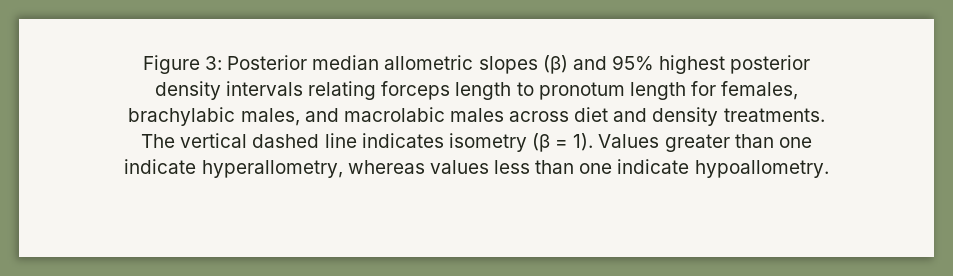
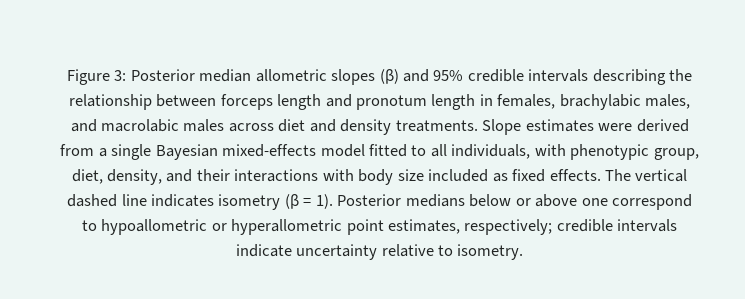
[659,55,811,74] [154,81,377,100] highest posterior density intervals relating -> [467,69,693,85] [68,94,217,110] credible intervals describing the relationship between
[516,82,534,96] to -> [325,94,352,107] and
[690,81,716,96] for -> [479,94,493,106] in
(825, 115) none -> [482,119,689,135] [60,144,699,160] [71,169,601,185] Slope estimates were derived from a single Bayesian mixed-effects model fitted to all individuals, with phenotypic group, diet, density, and their interactions with body size included as fixed effects.
[598,134,812,152] [124,159,829,178] Values greater than one indicate hyperallometry, whereas values less than one indicate hypoallometry. -> [337,194,692,210] [81,219,678,235] [235,244,524,260] Posterior medians below or above one correspond to hypoallometric or hyperallometric point estimates, respectively; credible intervals indicate uncertainty relative to isometry.

